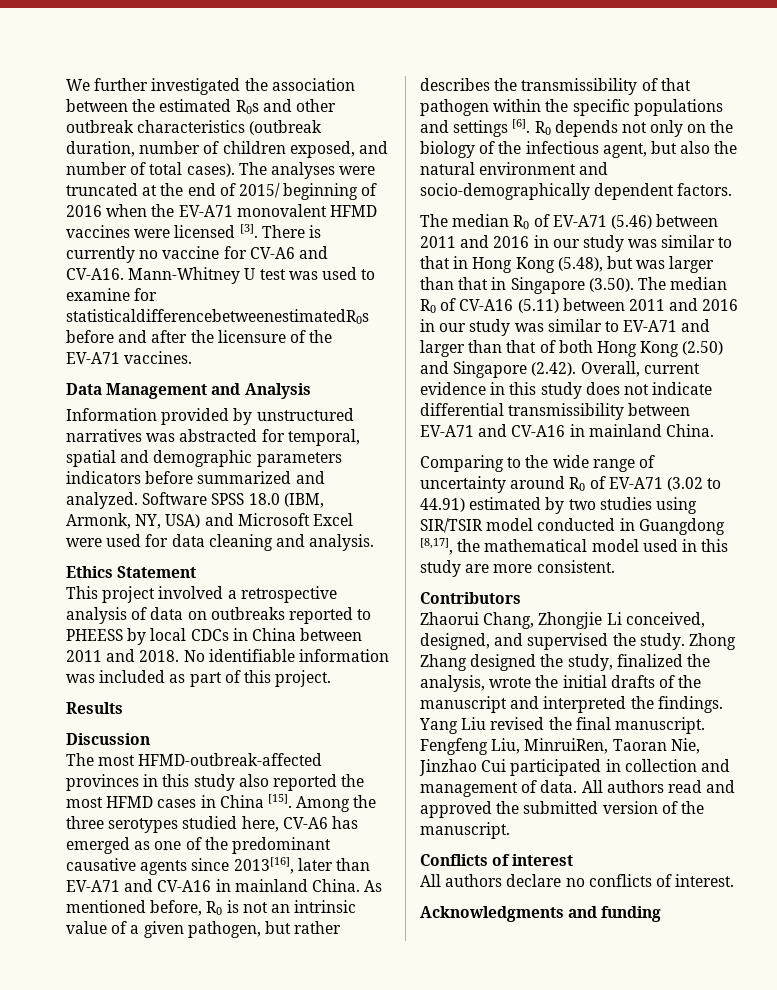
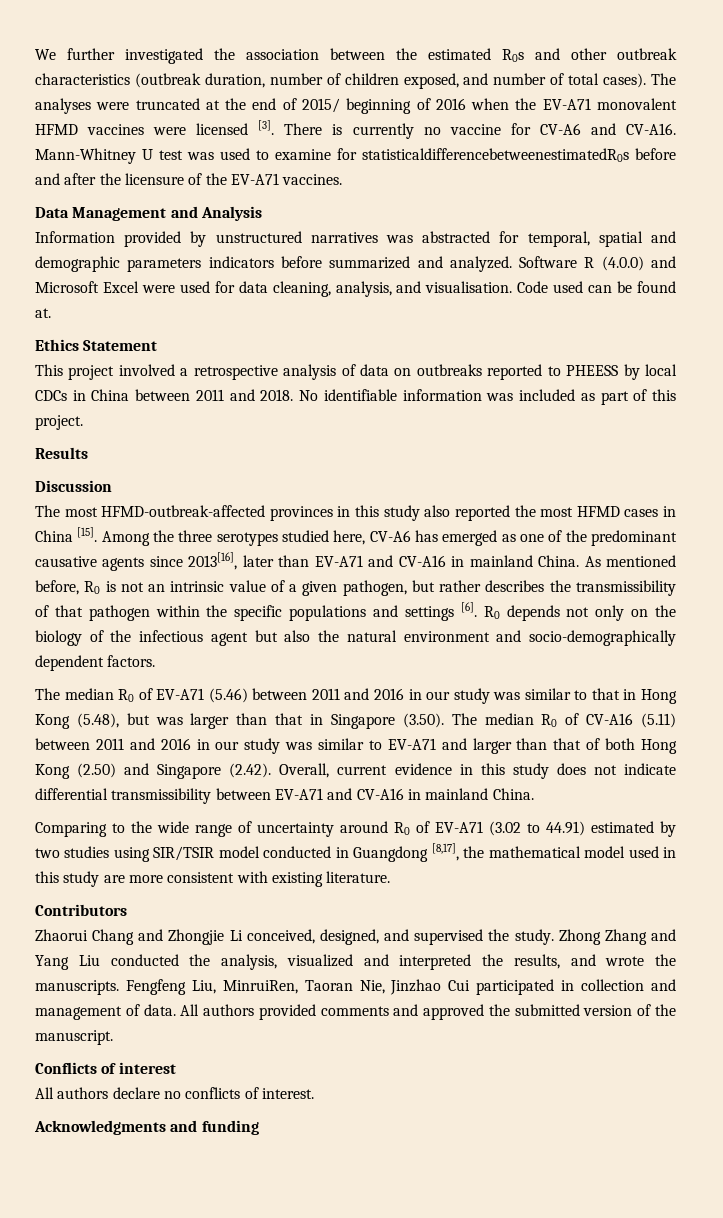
[211,493,324,508] [66,513,201,529] SPSS 18.0 (IBM, Armonk, NY, USA) -> [584,256,644,271] R (4.0.0)
[208,534,375,551] cleaning and analysis. -> [272,281,677,297] [35,308,51,318] cleaning, analysis, and visualisation. Code used can be found at.
[602,143,647,158] agent, -> [210,632,248,646] agent
[536,560,615,573] consistent. -> [167,871,391,887] consistent with existing literature.
[483,612,535,629] Chang, -> [92,929,164,945] Chang and
[470,654,710,671] [420,675,702,692] [420,696,723,713] [419,717,705,734] designed the study, finalized the analysis, wrote the initial drafts of the manuscript and interpreted the findings. Yang Liu revised the final manuscript. -> [651,929,676,941] [35,954,676,970] [35,980,119,995] and Yang Liu conducted the analysis, visualized and interpreted the results, and wrote the manuscripts.
[667,780,702,793] read -> [258,1004,389,1020] provided comments

